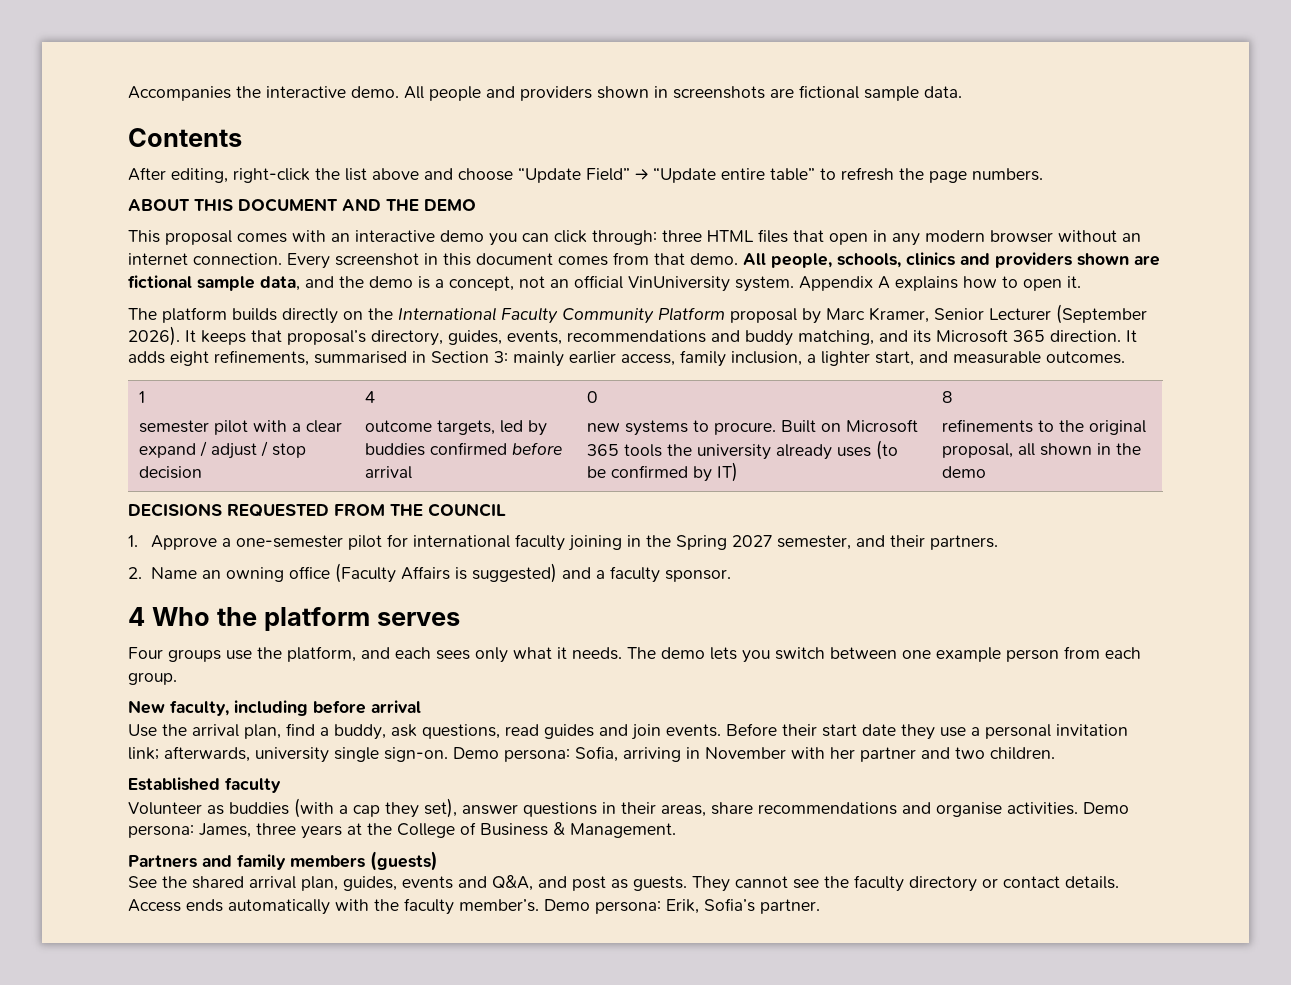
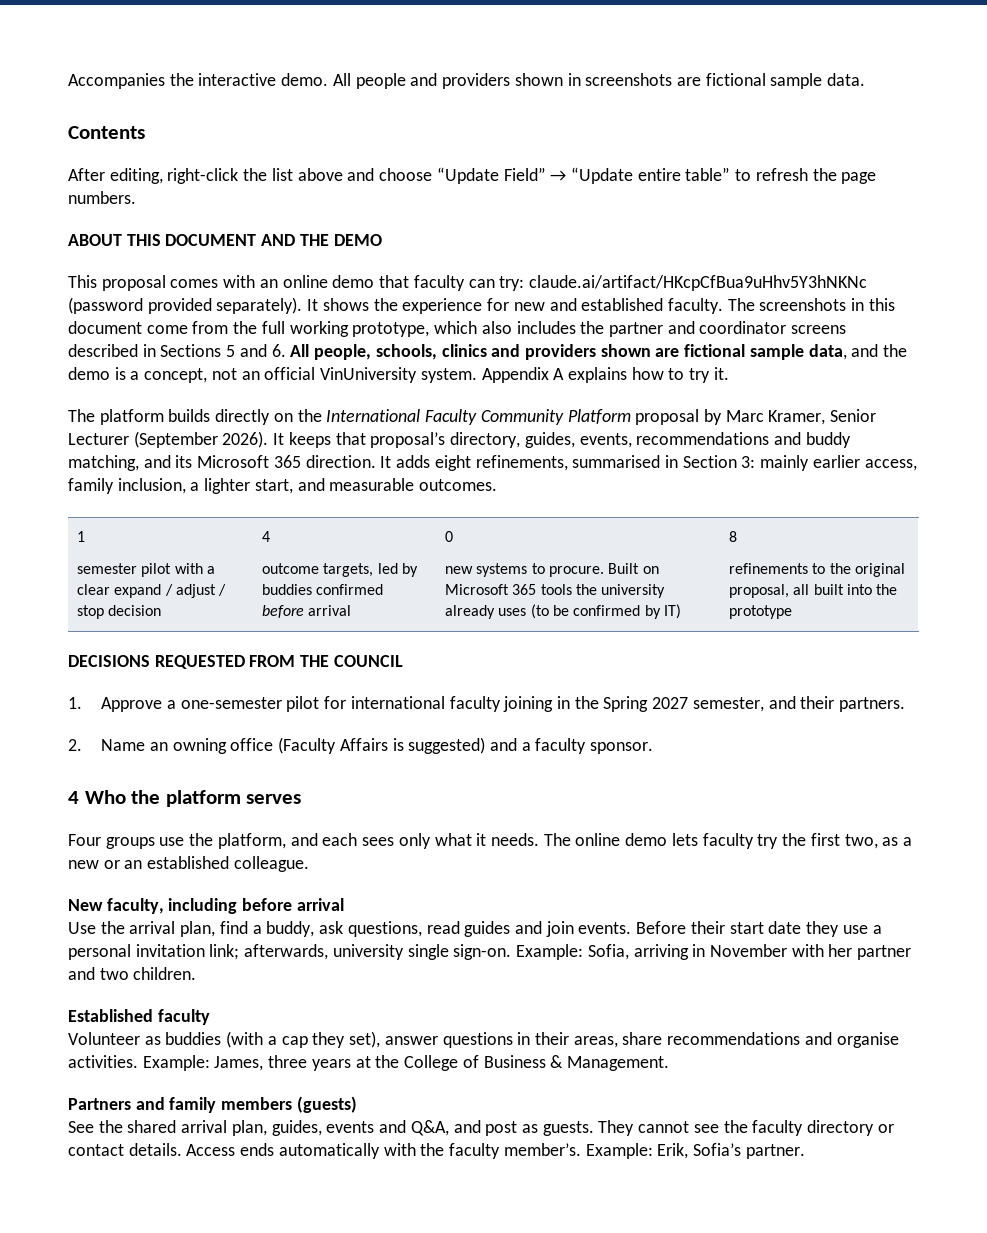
[355,229,1141,246] [128,252,738,269] interactive demo you can click through: three HTML files that open in any modern browser without an internet connection. Every screenshot in this document comes from that demo. -> [282,275,867,291] [68,297,895,314] [68,321,847,337] [68,344,286,357] online demo that faculty can try: claude.ai/artifact/HKcpCfBua9uHhv5Y3hNKNc (password provided separately). It shows the experience for new and established faculty. The screenshots in this document come from the full working prototype, which also includes the partner and coordinator screens described in Sections 5 and 6.
[1023,279,1062,291] open -> [689,368,711,383] try
[1039,443,1141,456] [941,466,986,478] shown in the demo -> [813,584,898,595] [729,605,793,619] built into the prototype
(656, 653) none -> [575,833,621,846] online
[742,646,1141,663] [128,672,177,685] you switch between one example person from each group. -> [702,833,912,849] [68,856,309,872] faculty try the first two, as a new or an established colleague.
[453,747,570,762] Demo persona: -> [516,944,584,960] Example:
[1083,802,1129,814] [128,825,194,838] Demo persona: -> [142,1055,210,1071] Example:
[544,899,661,914] Demo persona: -> [585,1143,653,1159] Example:

